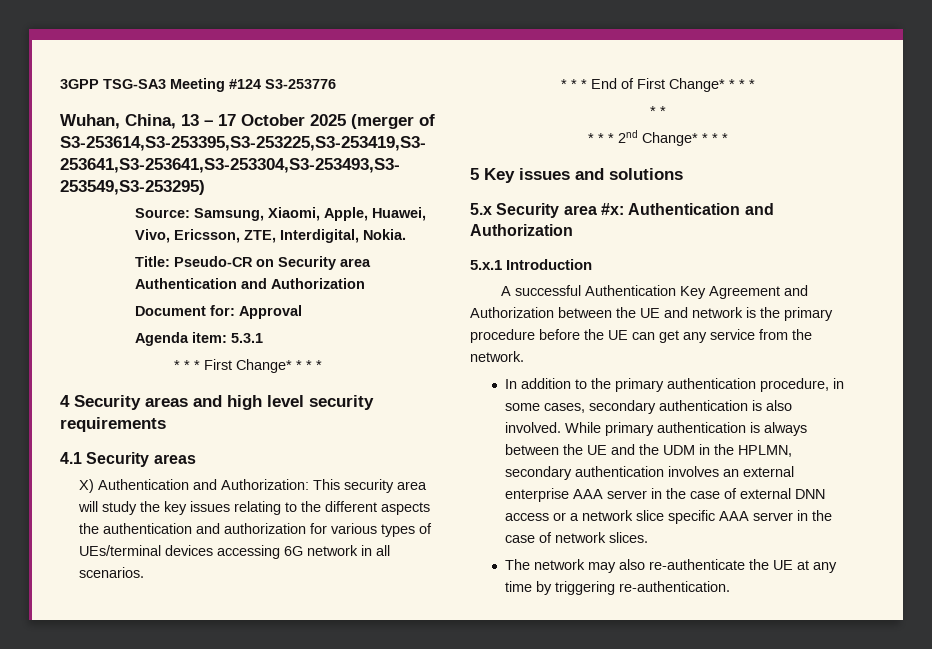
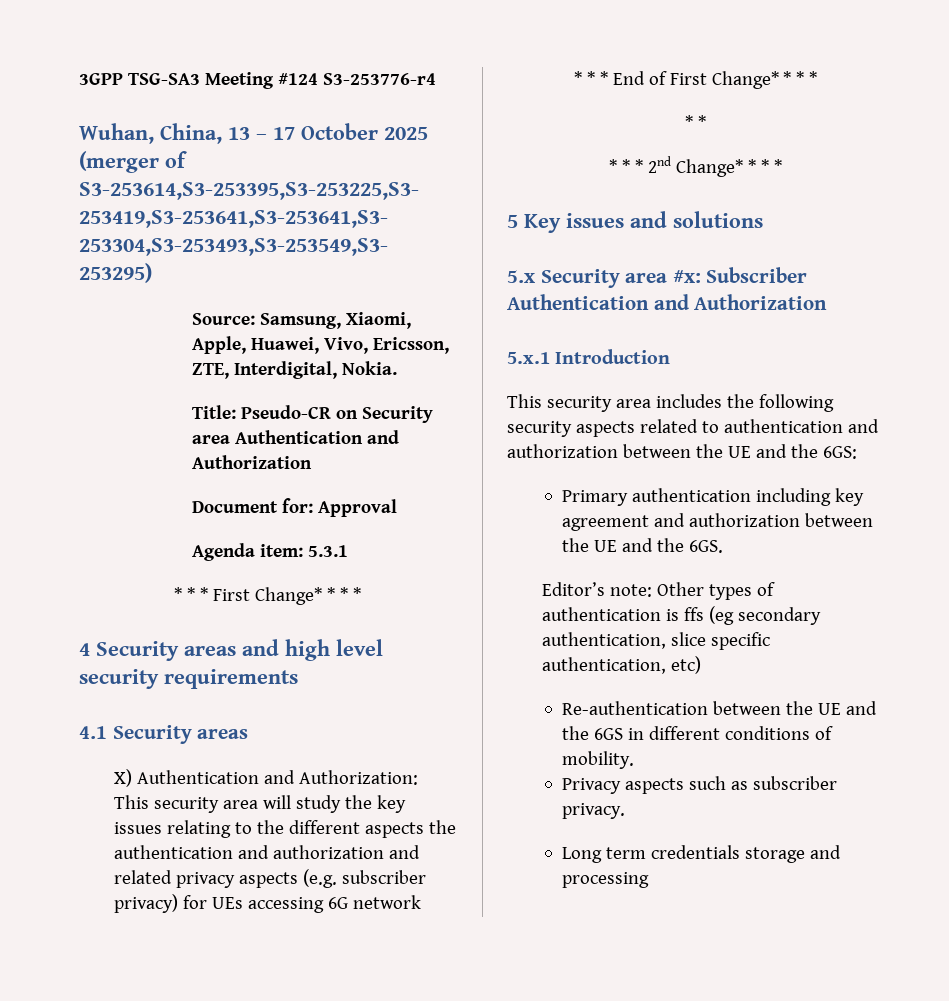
[265,79,336,89] S3-253776 -> [322,73,436,85] S3-253776-r4
[309,523,432,537] [78,545,213,556] for various types of UEs/terminal devices -> [388,845,420,859] [113,869,426,888] [113,894,243,913] and related privacy aspects (e.g. subscriber privacy) for UEs
[360,545,390,556] [78,567,144,578] in all scenarios. -> (421, 902) none
(624, 209) none -> [706,267,808,283] Subscriber
[501,285,809,299] [470,307,833,321] [470,329,812,343] [470,351,524,362] [504,378,844,392] [504,400,792,414] [504,422,807,436] [504,444,792,457] [504,466,794,480] [504,488,825,502] [504,510,832,524] [504,532,648,543] [504,559,837,573] [504,581,730,595] A successful Authentication Key Agreement and Authorization between the UE and network is the primary procedure before the UE can get any service from the network. // In addition to the primary authentication procedure, in some cases, secondary authentication is also involved. While primary authentication is always between the UE and the UDM in the HPLMN, secondary authentication involves an external enterprise AAA server in the case of external DNN access or a network slice specific AAA server in the case of network slices. // The network may also re-authenticate the UE at any time by triggering re-authentication. -> [507,394,834,412] [507,419,879,437] [507,444,857,459] [561,488,864,506] [561,513,873,531] [561,538,723,553] [541,582,775,600] [541,606,821,625] [541,632,770,650] [541,656,701,674] [561,701,877,715] [561,726,833,740] [561,751,634,769] [561,776,837,794] [561,803,625,819] [561,845,841,863] [561,872,649,888] This security area includes the following security aspects related to authentication and authorization between the UE and the 6GS: // Primary authentication including key agreement and authorization between the UE and the 6GS. // Editor’s note: Other types of authentication is ffs (eg secondary authentication, slice specific authentication, etc) // Re-authentication between the UE and the 6GS in different conditions of mobility. // Privacy aspects such as subscriber privacy. // Long term credentials storage and processing

